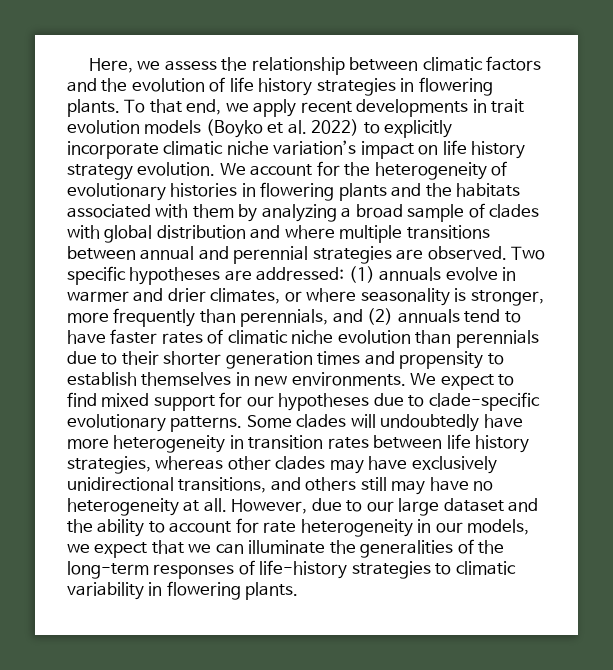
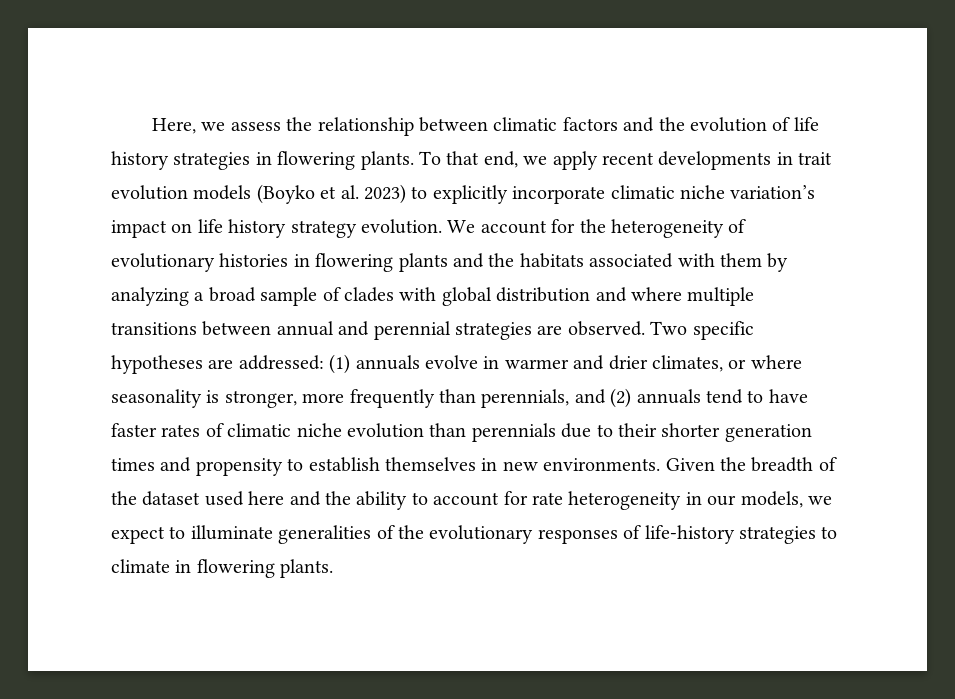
[311,119,360,136] 2022) -> [364,184,406,204] 2023)
[410,373,515,390] [67,392,540,411] [67,414,523,432] [67,434,530,453] [67,456,497,474] [67,477,494,495] [67,498,504,516] We expect to find mixed support for our hypotheses due to clade-specific evolutionary patterns. Some clades will undoubtedly have more heterogeneity in transition rates between life history strategies, whereas other clades may have exclusively unidirectional transitions, and others still may have no heterogeneity at all. However, due to our large dataset -> [665,457,837,472] [111,491,285,506] Given the breadth of the dataset used here
[151,540,356,554] that we can illuminate the -> [169,525,273,540] to illuminate
[67,561,149,579] long-term -> [429,525,534,544] evolutionary
[455,561,516,575] [67,582,144,600] climatic variability -> [111,559,170,573] climate

